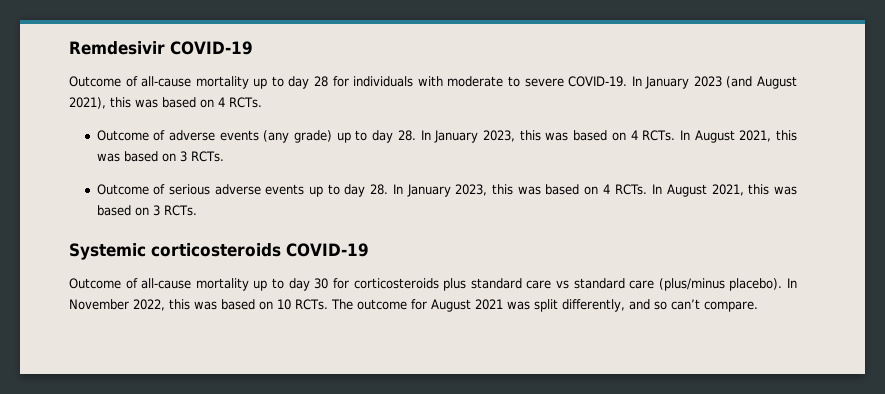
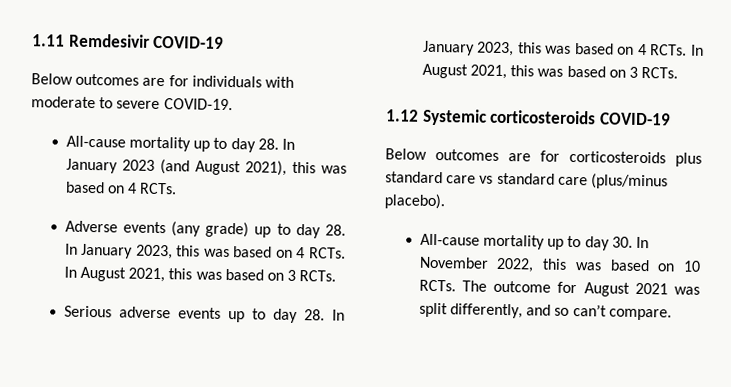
(69, 48) none -> [32,34,65,47] 1.11
[69,76,329,89] Outcome of all-cause mortality up to day 28 -> [31,73,166,87] Below outcomes are
(628, 81) none -> [65,135,279,153] // All-cause mortality up to day 28.
[96,130,215,141] Outcome of adverse -> [64,220,118,233] Adverse
[96,184,210,195] Outcome of serious -> [63,305,112,318] Serious
(197, 210) none -> [386,109,419,122] 1.12
[69,278,329,291] Outcome of all-cause mortality up to day 30 -> [385,148,531,162] Below outcomes are
(783, 284) none -> [419,233,633,251] // All-cause mortality up to day 30.

